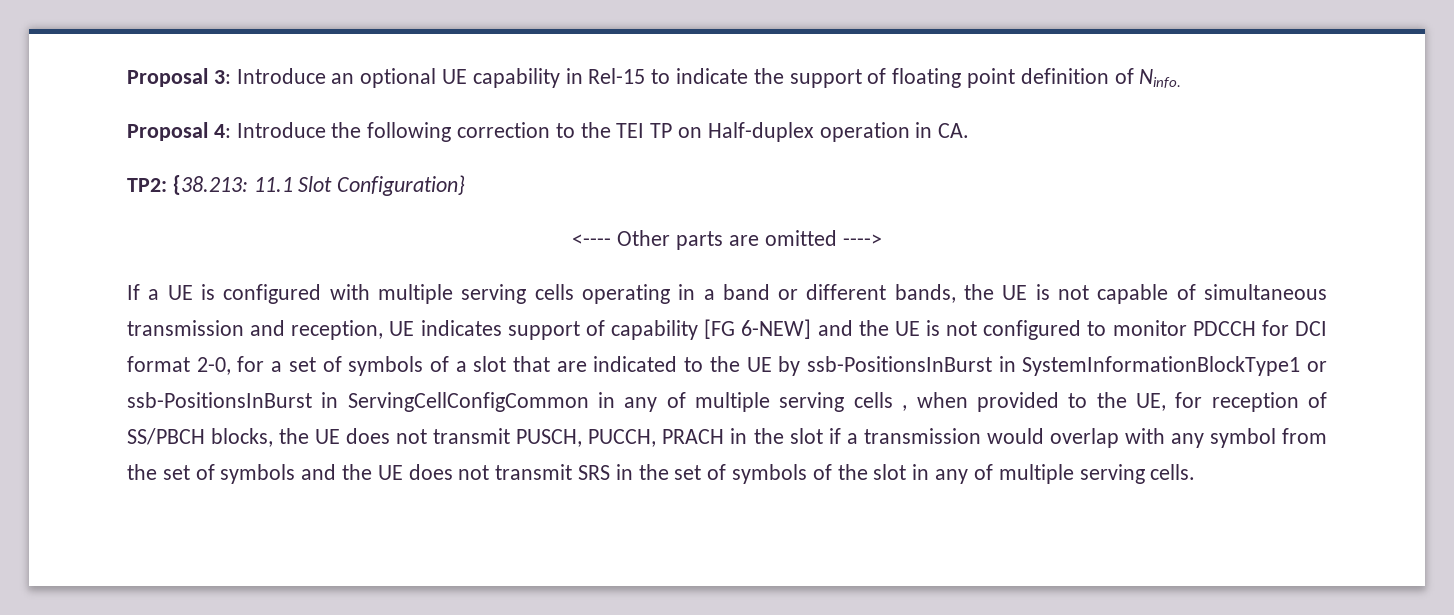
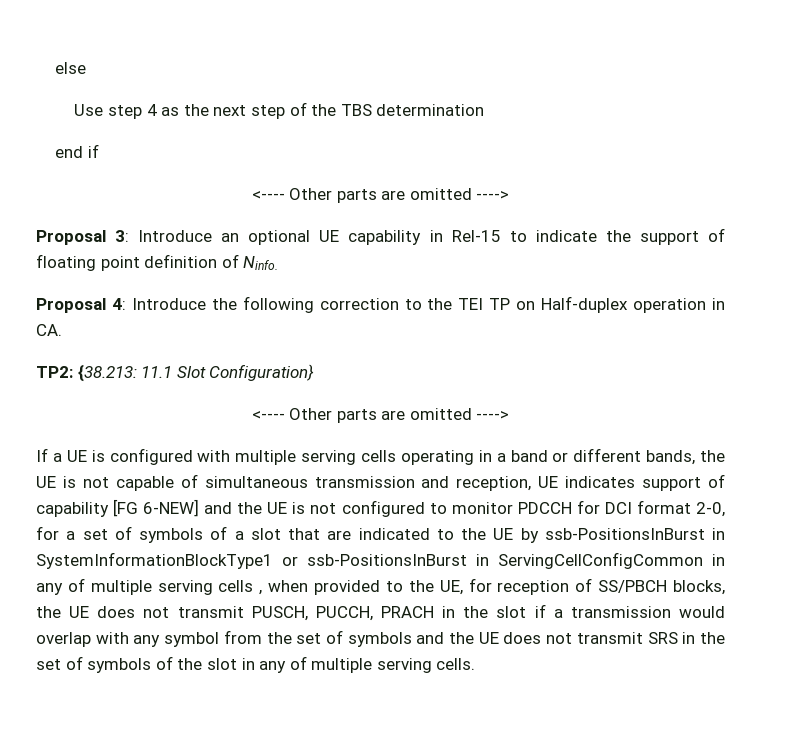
(127, 77) none -> [55,62,87,74] [74,102,485,119] [55,144,99,158] [251,188,510,203] else // Use step 4 as the next step of the TBS determination // end if // <---- Other parts are omitted ----> //

